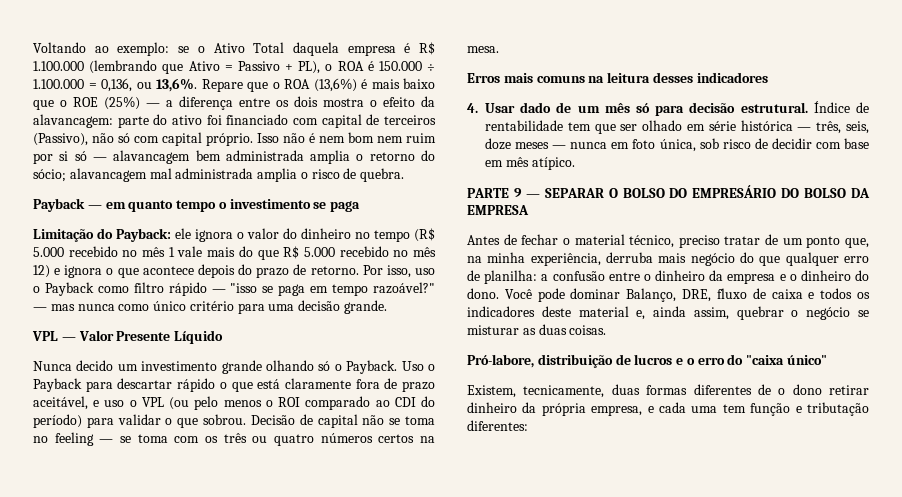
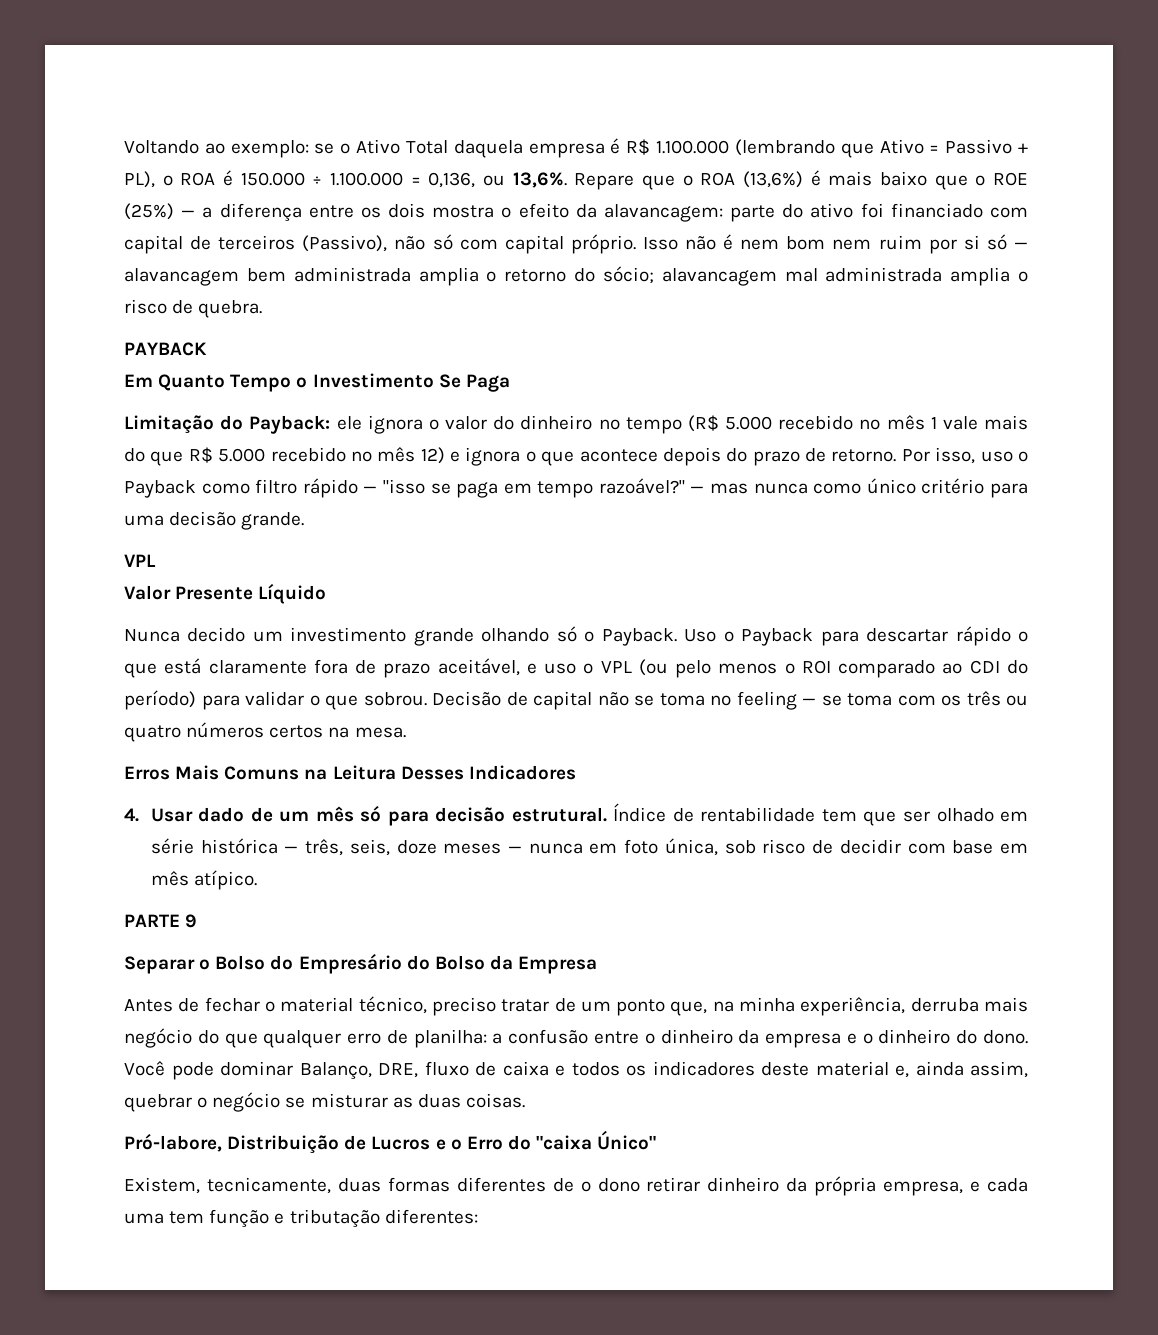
[33,198,361,212] Payback — em quanto tempo o investimento se paga -> [124,342,207,356] [124,373,510,392] PAYBACK // Em Quanto Tempo o Investimento Se Paga
[61,337,76,341] — -> (156, 560) //
[503,72,768,83] mais comuns na leitura desses indicadores -> [175,765,576,780] Mais Comuns na Leitura Desses Indicadores
[525,185,870,198] [467,205,529,215] — SEPARAR O BOLSO DO EMPRESÁRIO DO BOLSO DA EMPRESA -> [124,954,598,974] // Separar o Bolso do Empresário do Bolso da Empresa
[537,354,725,368] distribuição de lucros e o erro -> [227,1135,503,1154] Distribuição de Lucros e o Erro
[787,355,828,365] único" -> [597,1130,657,1150] Único"

